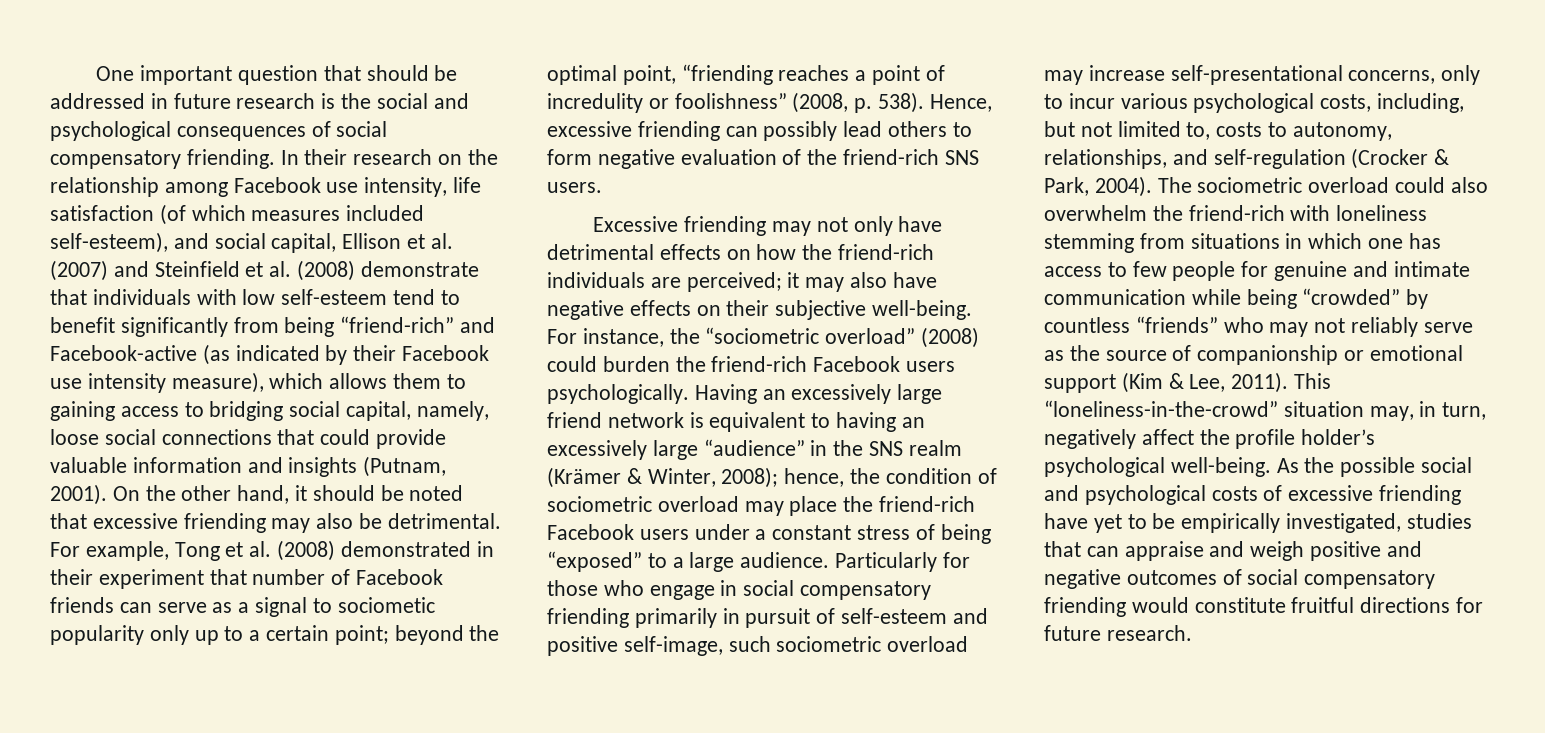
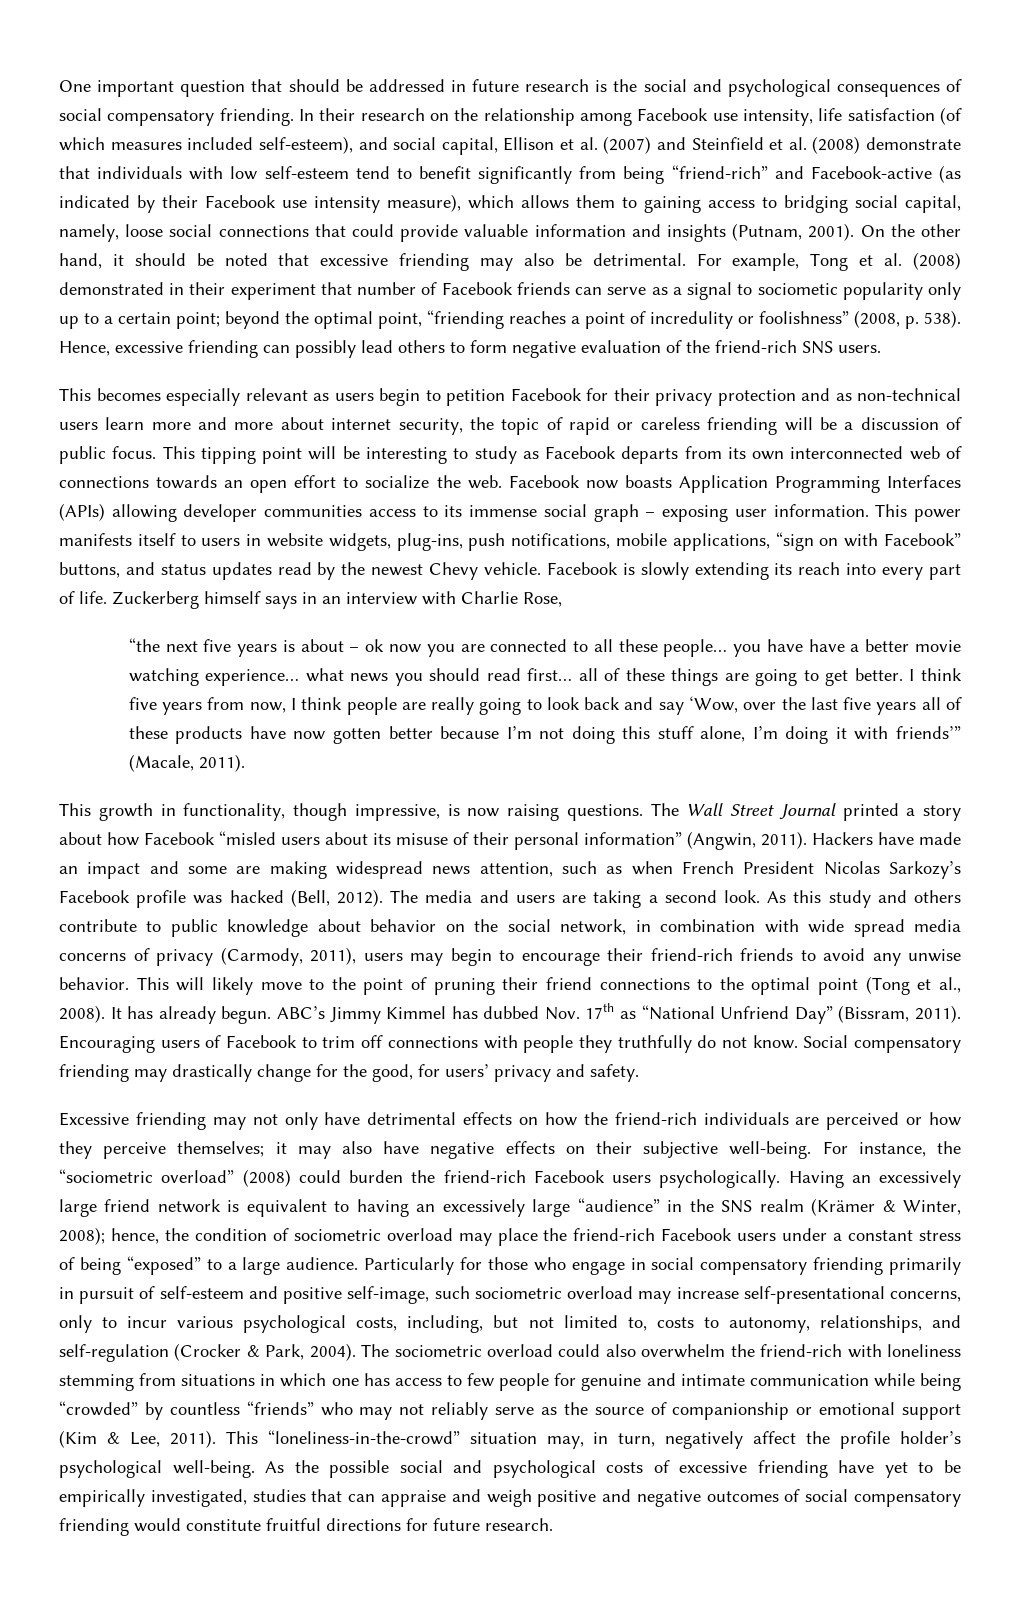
(602, 187) none -> [59,388,961,406] [59,417,962,435] [59,446,963,464] [59,475,961,493] [59,503,962,522] [59,532,961,551] [59,562,962,580] [59,591,562,609] [128,638,961,657] [128,668,962,686] [128,696,962,715] [128,726,961,744] [128,754,245,772] [59,803,961,821] [59,831,961,850] [59,861,962,879] [59,889,962,908] [59,919,961,937] [59,947,961,966] [59,976,962,995] [59,1003,962,1024] [59,1035,961,1053] [59,1064,639,1082] // This becomes especially relevant as users begin to petition Facebook for their privacy protection and as non-technical users learn more and more about internet security, the topic of rapid or careless friending will be a discussion of public focus. This tipping point will be interesting to study as Facebook departs from its own interconnected web of connections towards an open effort to socialize the web. Facebook now boasts Application Programming Interfaces (APIs) allowing developer communities access to its immense social graph – exposing user information. This power manifests itself to users in website widgets, plug-ins, push notifications, mobile applications, “sign on with Facebook” buttons, and status updates read by the newest Chevy vehicle. Facebook is slowly extending its reach into every part of life. Zuckerberg himself says in an interview with Charlie Rose, // “the next five years is about – ok now you are connected to all these people… you have have a better movie watching experience… what news you should read first… all of these things are going to get better. I think five years from now, I think people are really going to look back and say ‘Wow, over the last five years all of these products have now gotten better because I’m not doing this stuff alone, I’m doing it with friends’” (Macale, 2011). // This growth in functionality, though impressive, is now raising questions. The Wall Street Journal printed a story about how Facebook “misled users about its misuse of their personal information” (Angwin, 2011). Hackers have made an impact and some are making widespread news attention, such as when French President Nicolas Sarkozy’s Facebook profile was hacked (Bell, 2012). The media and users are taking a second look. As this study and others contribute to public knowledge about behavior on the social network, in combination with wide spread media concerns of privacy (Carmody, 2011), users may begin to encourage their friend-rich friends to avoid any unwise behavior. This will likely move to the point of pruning their friend connections to the optimal point (Tong et al., 2008). It has already begun. ABC’s Jimmy Kimmel has dubbed Nov. 17th as “National Unfriend Day” (Bissram, 2011). Encouraging users of Facebook to trim off connections with people they truthfully do not know. Social compensatory friending may drastically change for the good, for users’ privacy and safety.
[686,272,782,292] perceived; -> [826,1112,961,1130] [59,1141,265,1159] perceived or how they perceive themselves;

